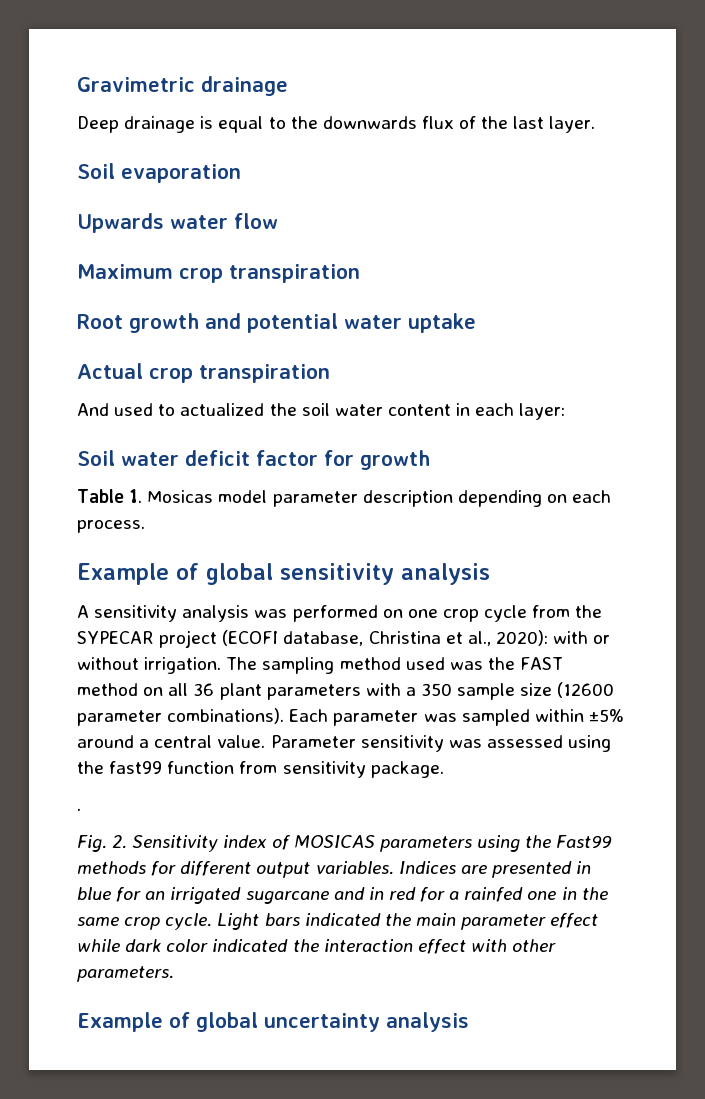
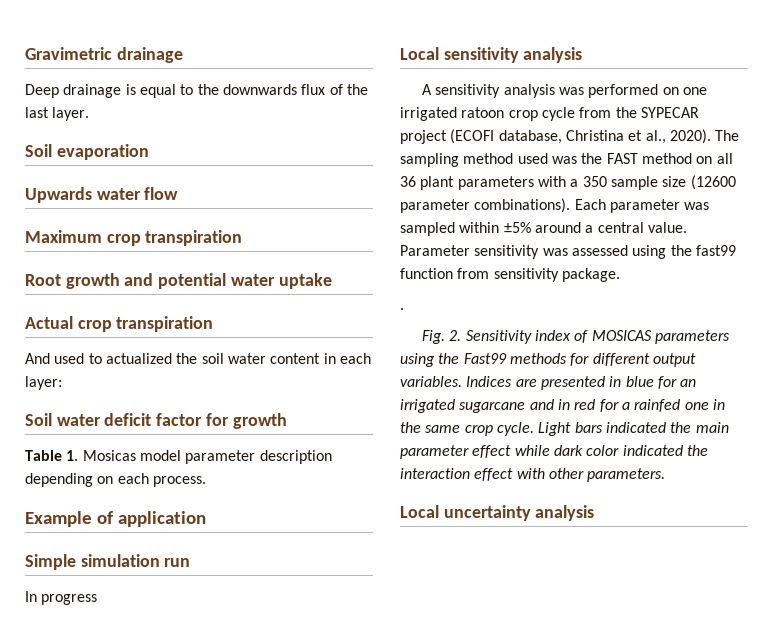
[206,563,273,585] global -> [117,511,206,527] [25,554,191,570] [25,591,98,605] [400,47,439,60] application // Simple simulation run // In progress // Local
(438, 613) none -> [400,107,505,121] irrigated ratoon
[495,630,611,646] [77,657,222,674] 2020): with or without irrigation. -> [669,129,711,144] 2020).
[77,1012,258,1032] Example of global -> [400,505,439,518] Local

